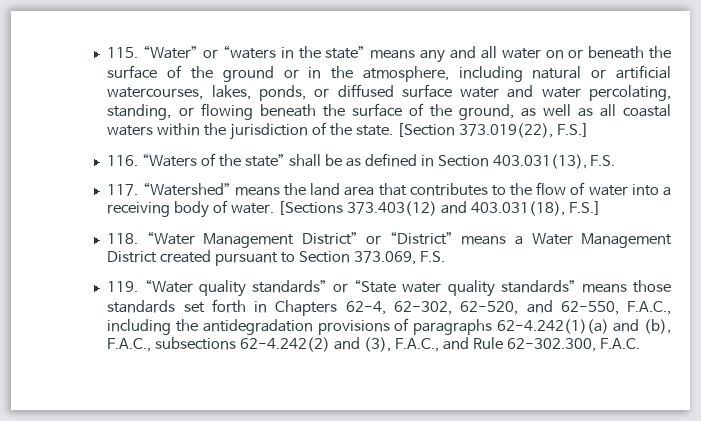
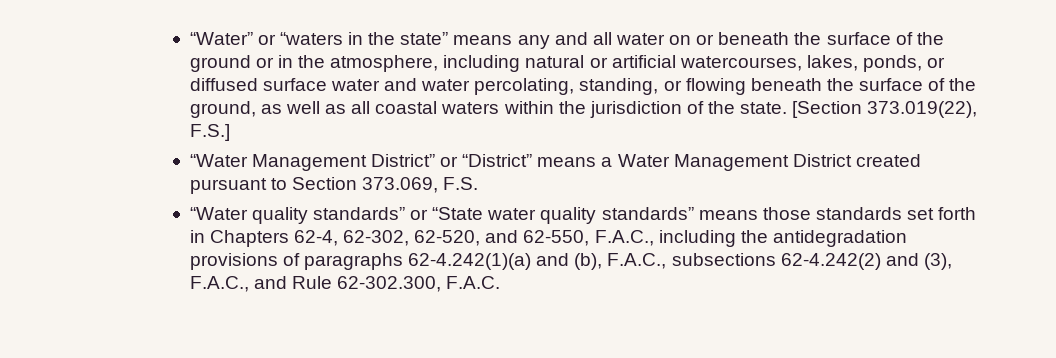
[107,47,139,58] 115. -> (189, 38) none
[107,153,616,169] [107,182,671,196] [107,200,601,218] [107,233,139,244] 116. “Waters of the state” shall be as defined in Section 403.031(13), F.S. // 117. “Watershed” means the land area that contributes to the flow of water into a receiving body of water. [Sections 373.403(12) and 403.031(18), F.S.] // 118. -> (230, 132) none
[107,281,139,292] 119. -> (479, 183) none

